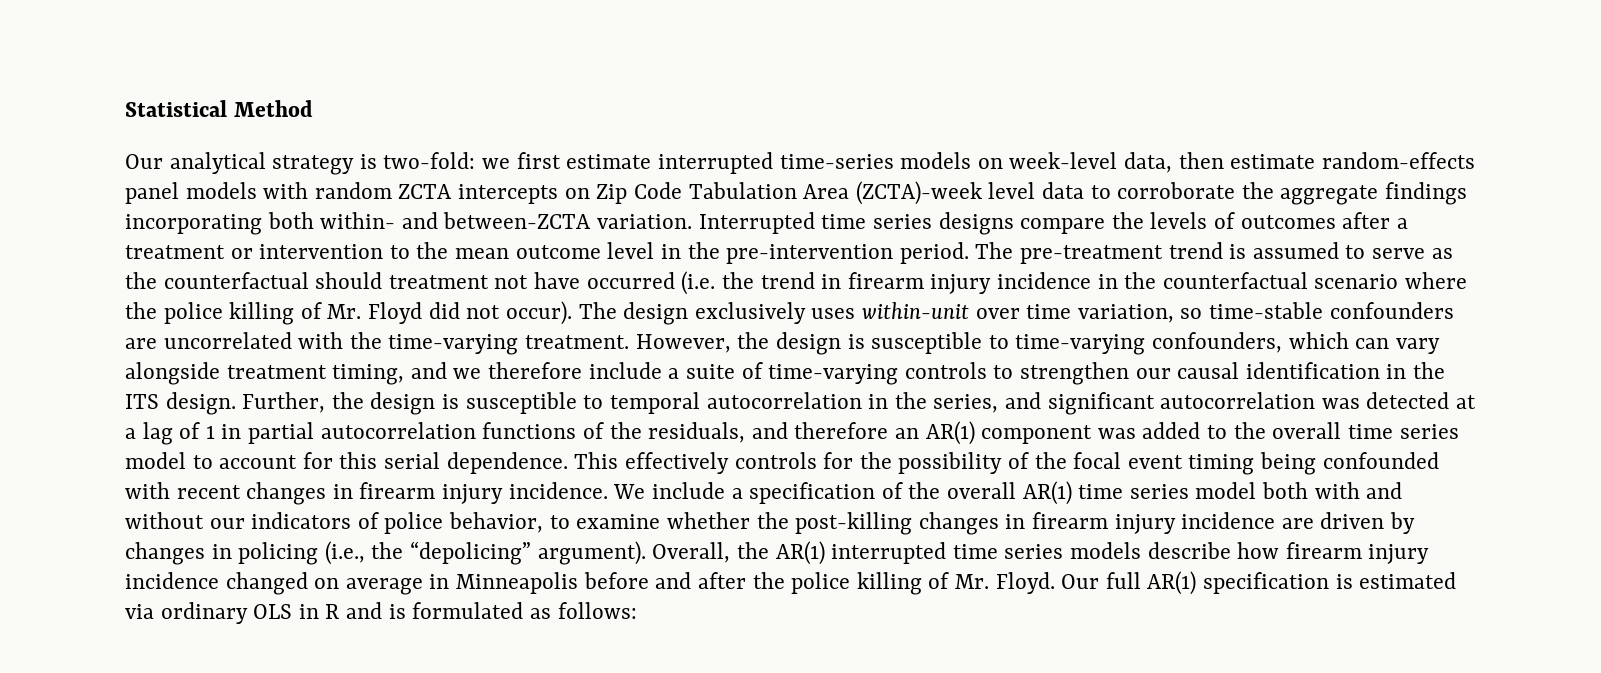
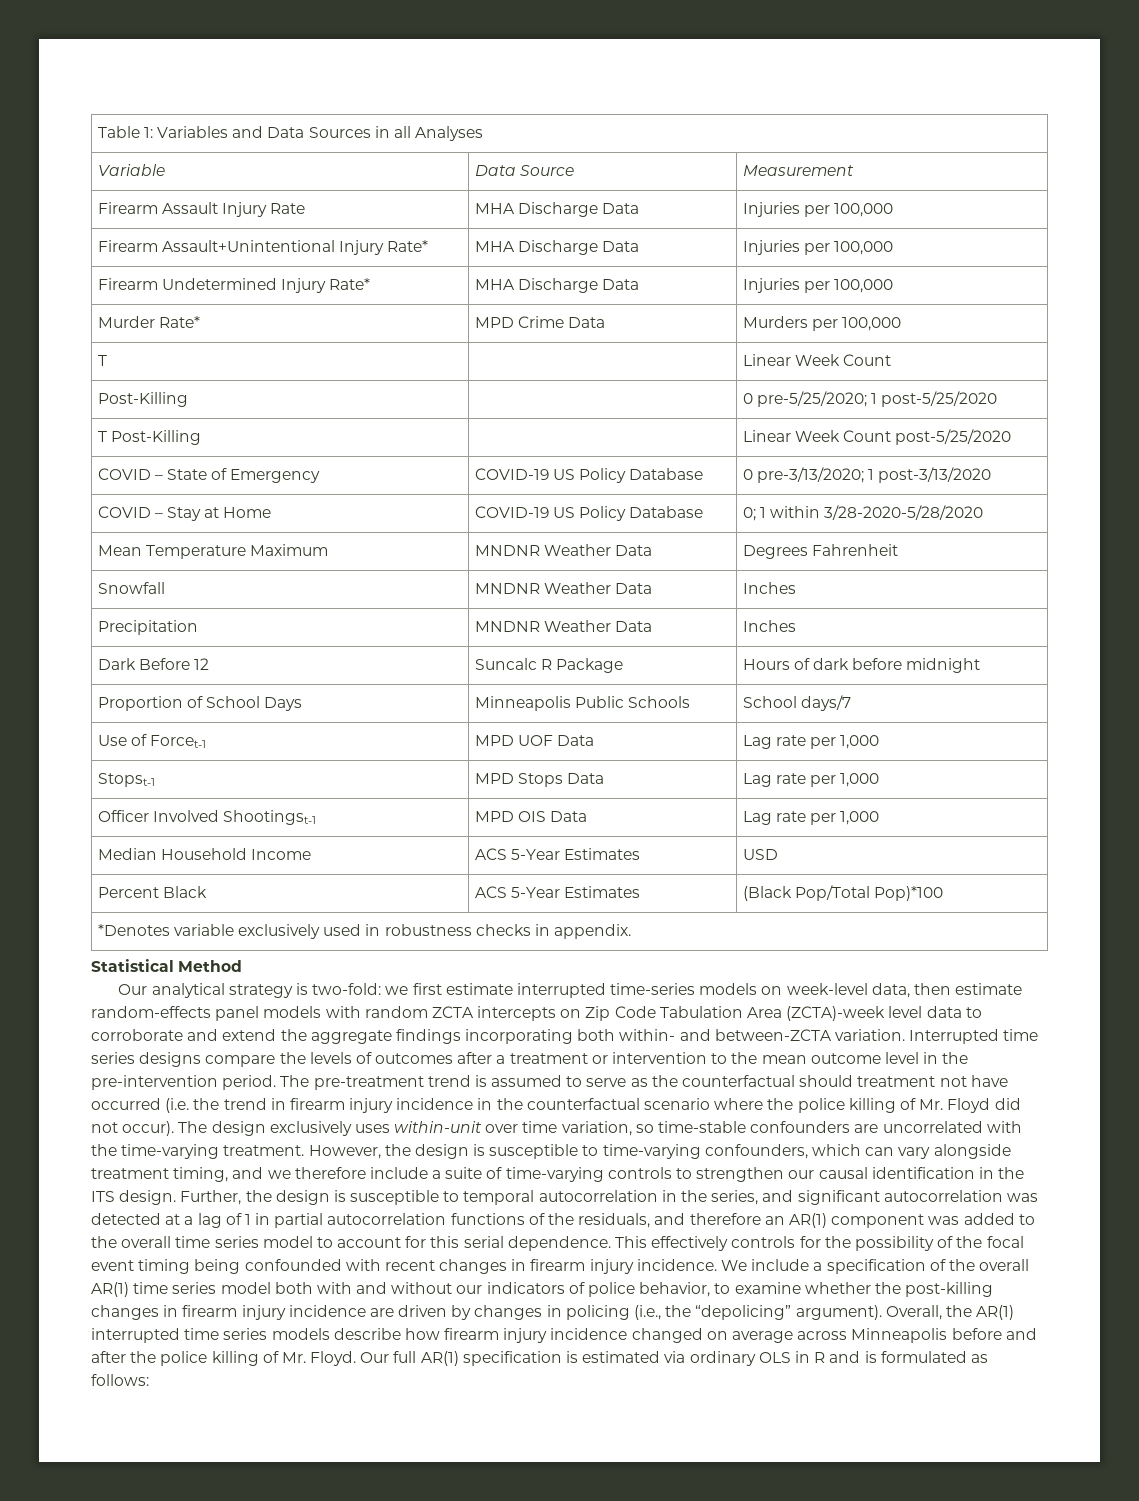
(125, 108) none -> [97,126,484,141] [97,164,165,176] [474,165,574,176] [742,165,854,176] [97,202,306,217] [474,202,640,217] [742,202,894,217] [97,240,429,255] [474,240,640,255] [742,240,894,255] [97,278,371,293] [474,278,640,293] [742,278,894,293] [97,316,200,328] [474,316,606,328] [742,316,902,331] [97,355,107,366] [742,354,892,366] [97,392,188,407] [742,391,998,407] [97,430,201,445] [742,429,1012,445] [97,468,321,483] [474,468,704,483] [742,467,992,483] [97,506,272,521] [474,506,704,521] [742,505,984,521] [97,544,329,559] [474,544,653,556] [742,544,898,559] [97,582,165,594] [474,582,653,594] [742,582,796,594] [97,620,198,635] [474,620,653,632] [742,620,796,632] [97,658,210,670] [474,658,624,673] [742,658,981,673] [97,696,303,711] [474,696,691,711] [742,695,851,711] [97,734,207,748] [474,735,595,746] [742,735,880,749] [97,773,155,787] [474,773,605,787] [742,773,880,787] [97,810,317,825] [474,811,588,822] [742,811,880,825] [97,848,312,860] [474,848,641,860] [742,849,778,860] [97,886,207,898] [474,886,641,898] [742,885,944,901] [97,924,632,939] Table 1: Variables and Data Sources in all Analyses // Variable | Data Source | Measurement // Firearm Assault Injury Rate | MHA Discharge Data | Injuries per 100,000 // Firearm Assault+Unintentional Injury Rate* | MHA Discharge Data | Injuries per 100,000 // Firearm Undetermined Injury Rate* | MHA Discharge Data | Injuries per 100,000 // Murder Rate* | MPD Crime Data | Murders per 100,000 // T | | Linear Week Count // Post-Killing | | 0 pre-5/25/2020; 1 post-5/25/2020 // T Post-Killing | | Linear Week Count post-5/25/2020 // COVID – State of Emergency | COVID-19 US Policy Database | 0 pre-3/13/2020; 1 post-3/13/2020 // COVID – Stay at Home | COVID-19 US Policy Database | 0; 1 within 3/28-2020-5/28/2020 // Mean Temperature Maximum | MNDNR Weather Data | Degrees Fahrenheit // Snowfall | MNDNR Weather Data | Inches // Precipitation | MNDNR Weather Data | Inches // Dark Before 12 | Suncalc R Package | Hours of dark before midnight // Proportion of School Days | Minneapolis Public Schools | School days/7 // Use of Forcet-1 | MPD UOF Data | Lag rate per 1,000 // Stopst-1 | MPD Stops Data | Lag rate per 1,000 // Officer Involved Shootingst-1 | MPD OIS Data | Lag rate per 1,000 // Median Household Income | ACS 5-Year Estimates | USD // Percent Black | ACS 5-Year Estimates | (Black Pop/Total Pop)*100 // *Denotes variable exclusively used in robustness checks in appendix. //
(1236, 190) none -> [187,1029,277,1041] and extend
[429,574,450,589] in -> [797,1331,848,1340] across

